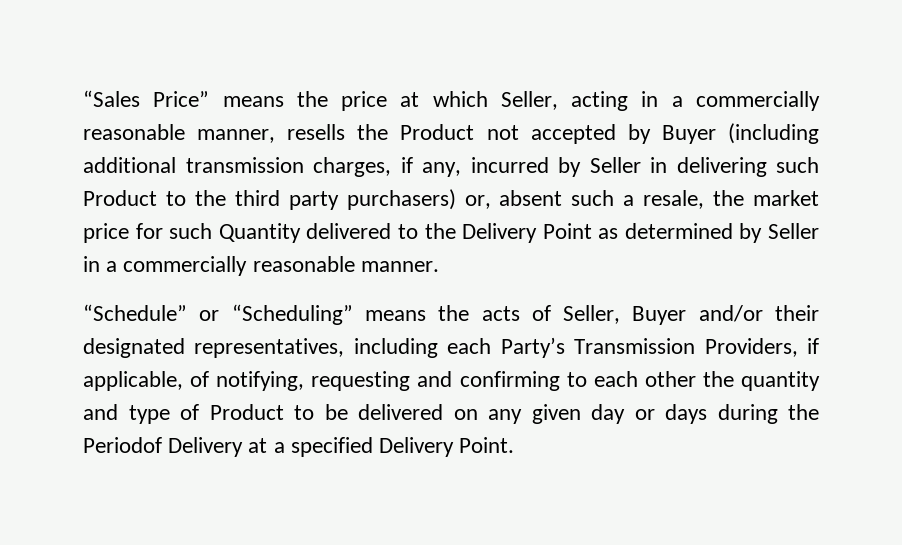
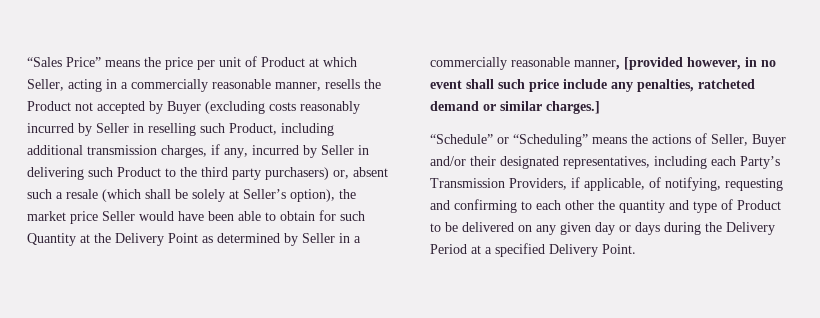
(388, 101) none -> [197,56,305,70] per unit of Product
[727,123,819,144] (including -> [205,101,360,114] [27,123,334,136] (excluding costs reasonably incurred by Seller in reselling such Product, including
[643,190,819,209] [83,223,129,243] resale, the market price -> [66,189,356,202] [27,211,315,224] resale (which shall be solely at Seller’s option), the market price Seller would have been able to obtain
[306,223,418,239] delivered to -> [80,234,90,243] at
[360,261,439,272] manner. -> [574,57,776,70] [430,79,755,92] [430,101,600,114] manner, [provided however, in no event shall such price include any penalties, ratcheted demand or similar charges.]
[481,306,520,321] acts -> [652,134,691,144] actions
[83,437,244,457] Periodof Delivery -> [726,222,775,235] [430,244,467,254] Delivery Period

